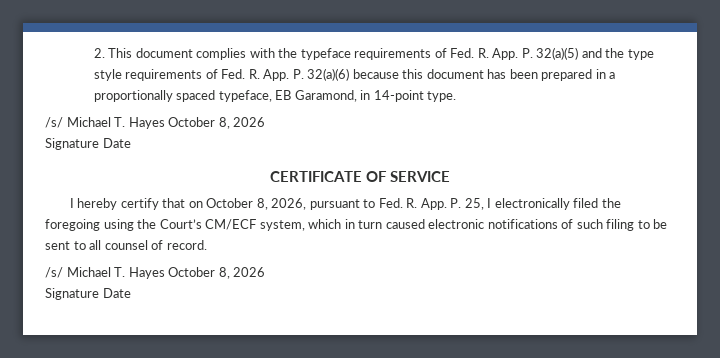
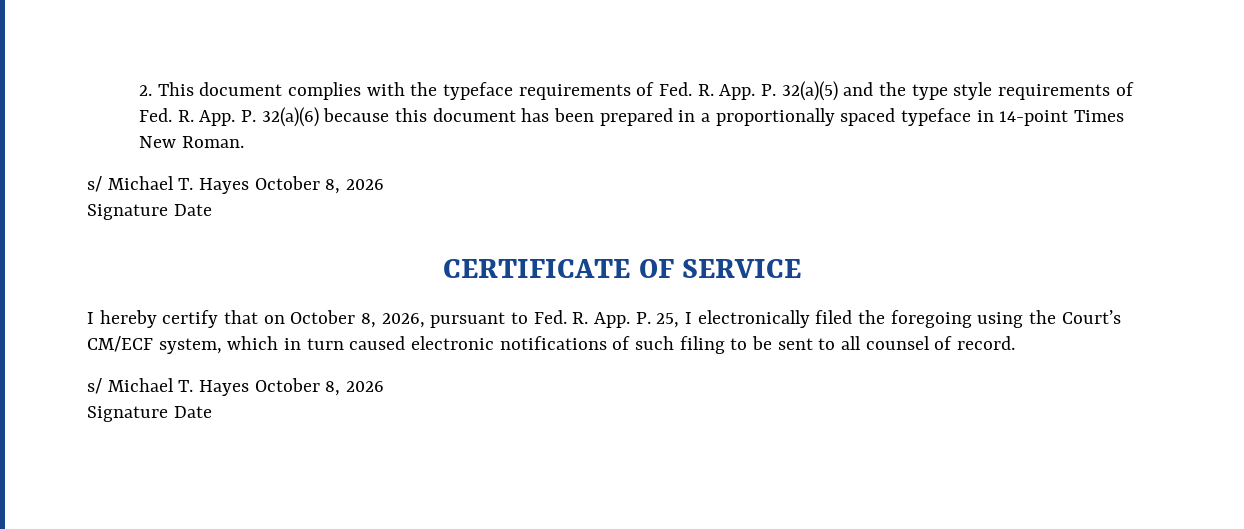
[218,90,457,102] [45,117,63,128] typeface, EB Garamond, in 14-point type. // /s/ -> [901,108,1125,126] [139,136,244,148] [87,176,102,192] typeface in 14-point Times New Roman. // s/
[45,267,63,278] /s/ -> [87,378,102,394] s/

